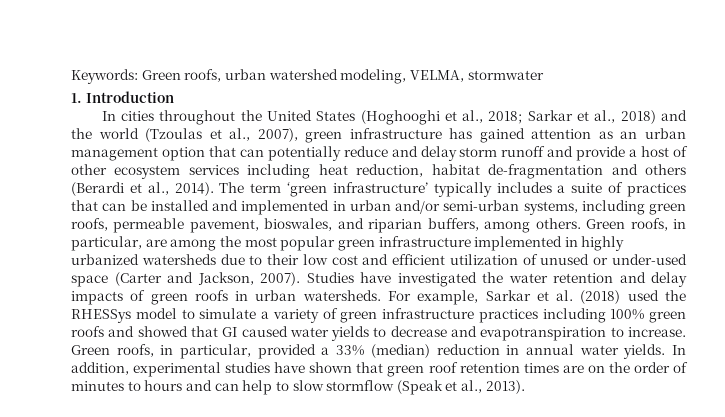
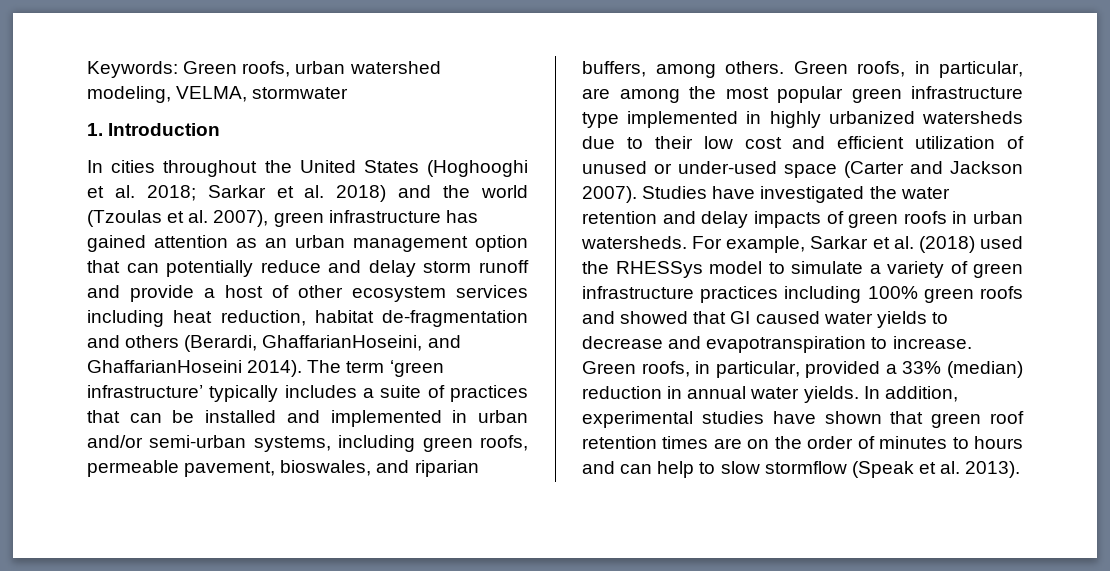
[462,110,484,123] al., -> [114,185,135,198] al.
[594,110,616,123] al., -> [304,185,325,198] al.
[229,128,251,141] al., -> [188,210,209,223] al.
[71,182,169,196] (Berardi et al., -> [184,335,461,352] [87,360,242,373] (Berardi, GhaffarianHoseini, and GhaffarianHoseini
(471, 241) none -> [582,112,619,128] type
[197,272,254,285] Jackson, -> [950,161,1023,174] Jackson
[461,380,483,393] al., -> [940,461,961,474] al.

